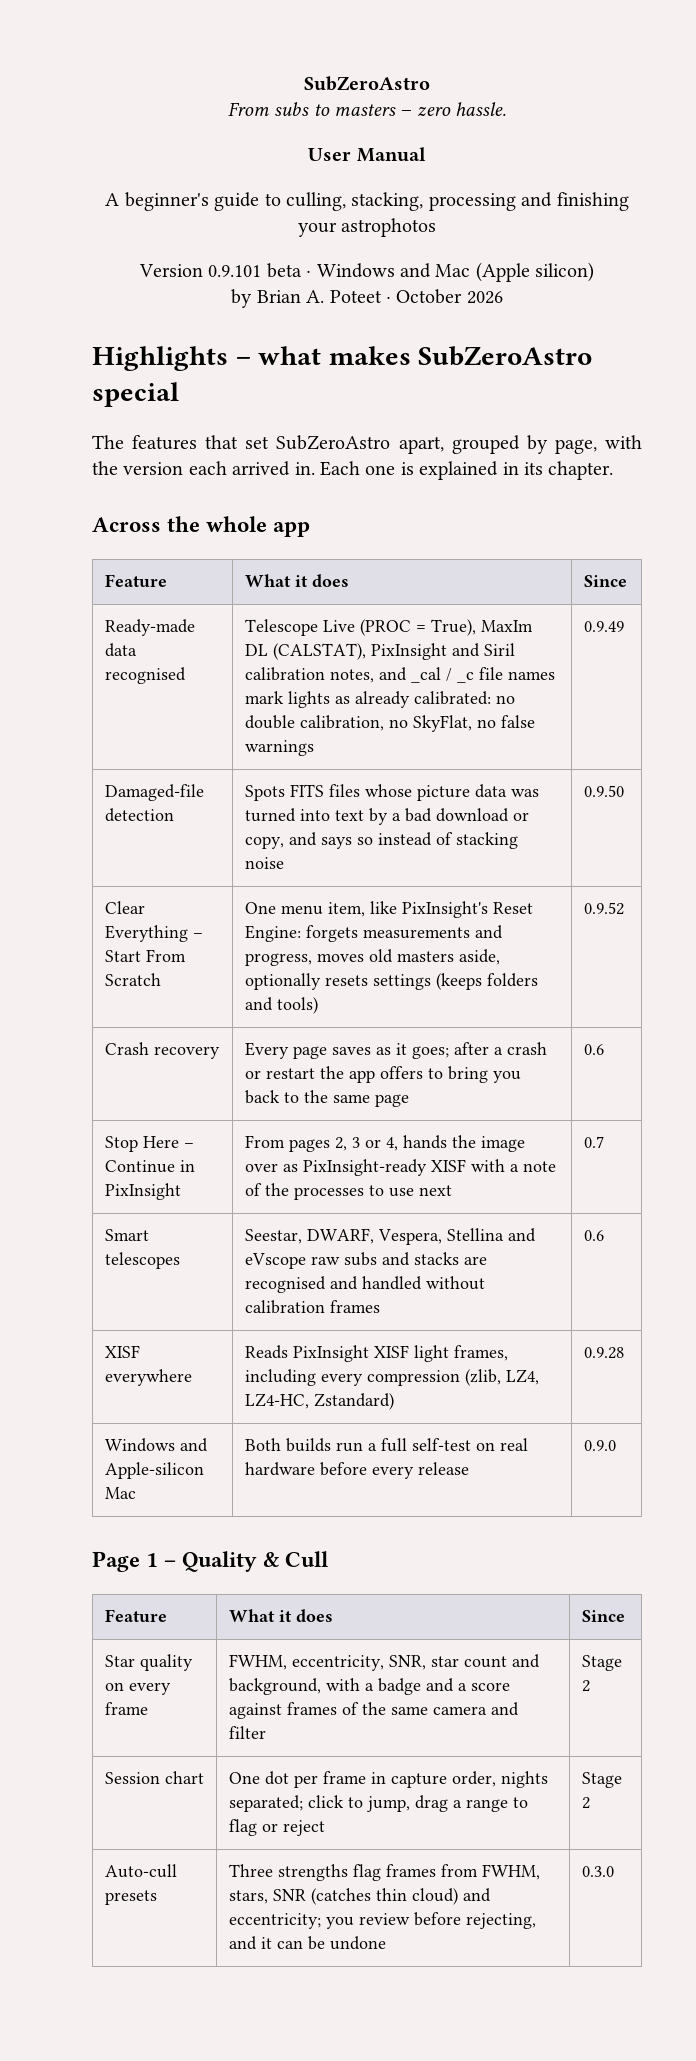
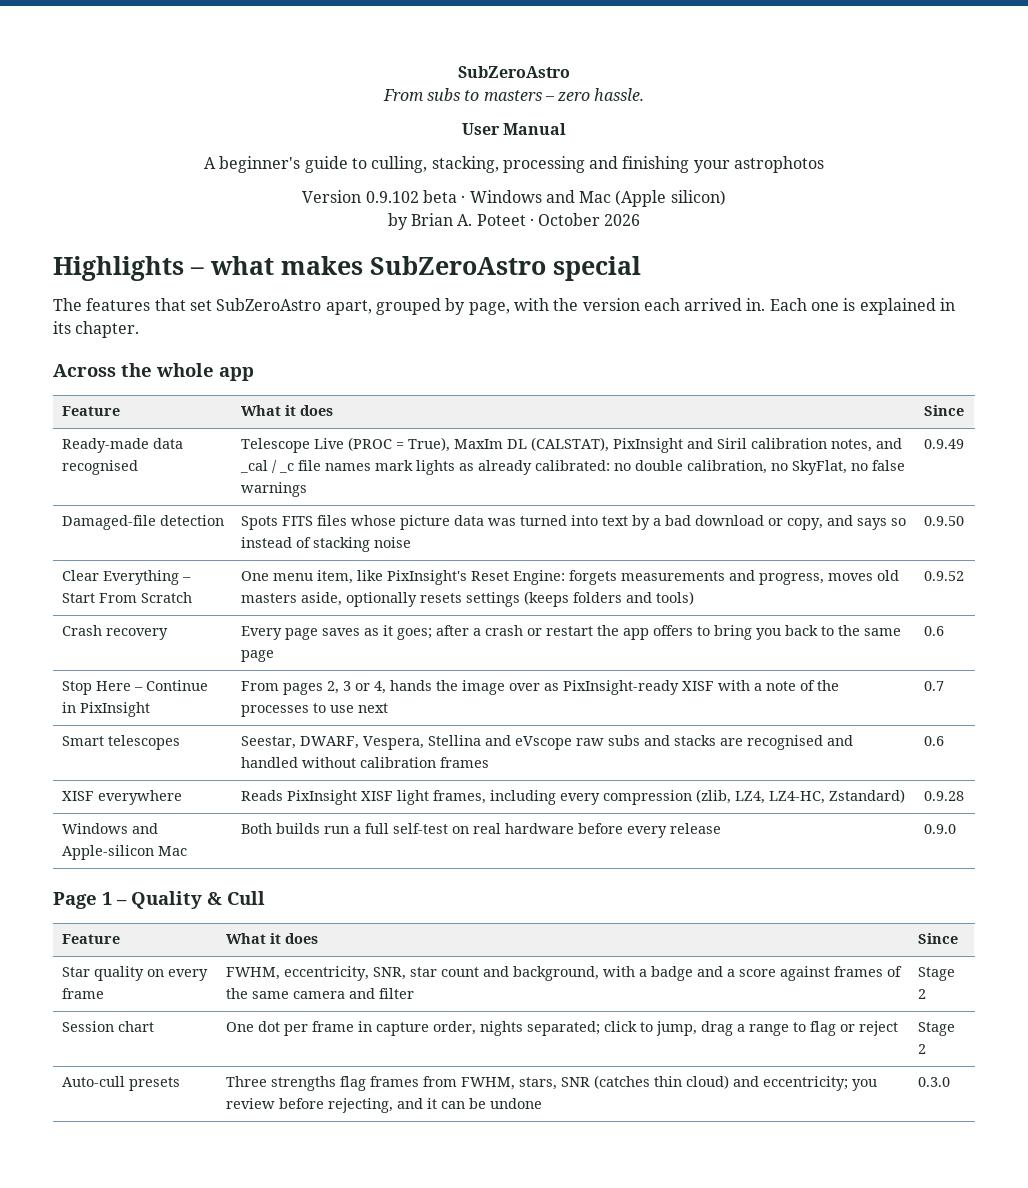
[208,265,262,277] 0.9.101 -> [365,191,419,203] 0.9.102

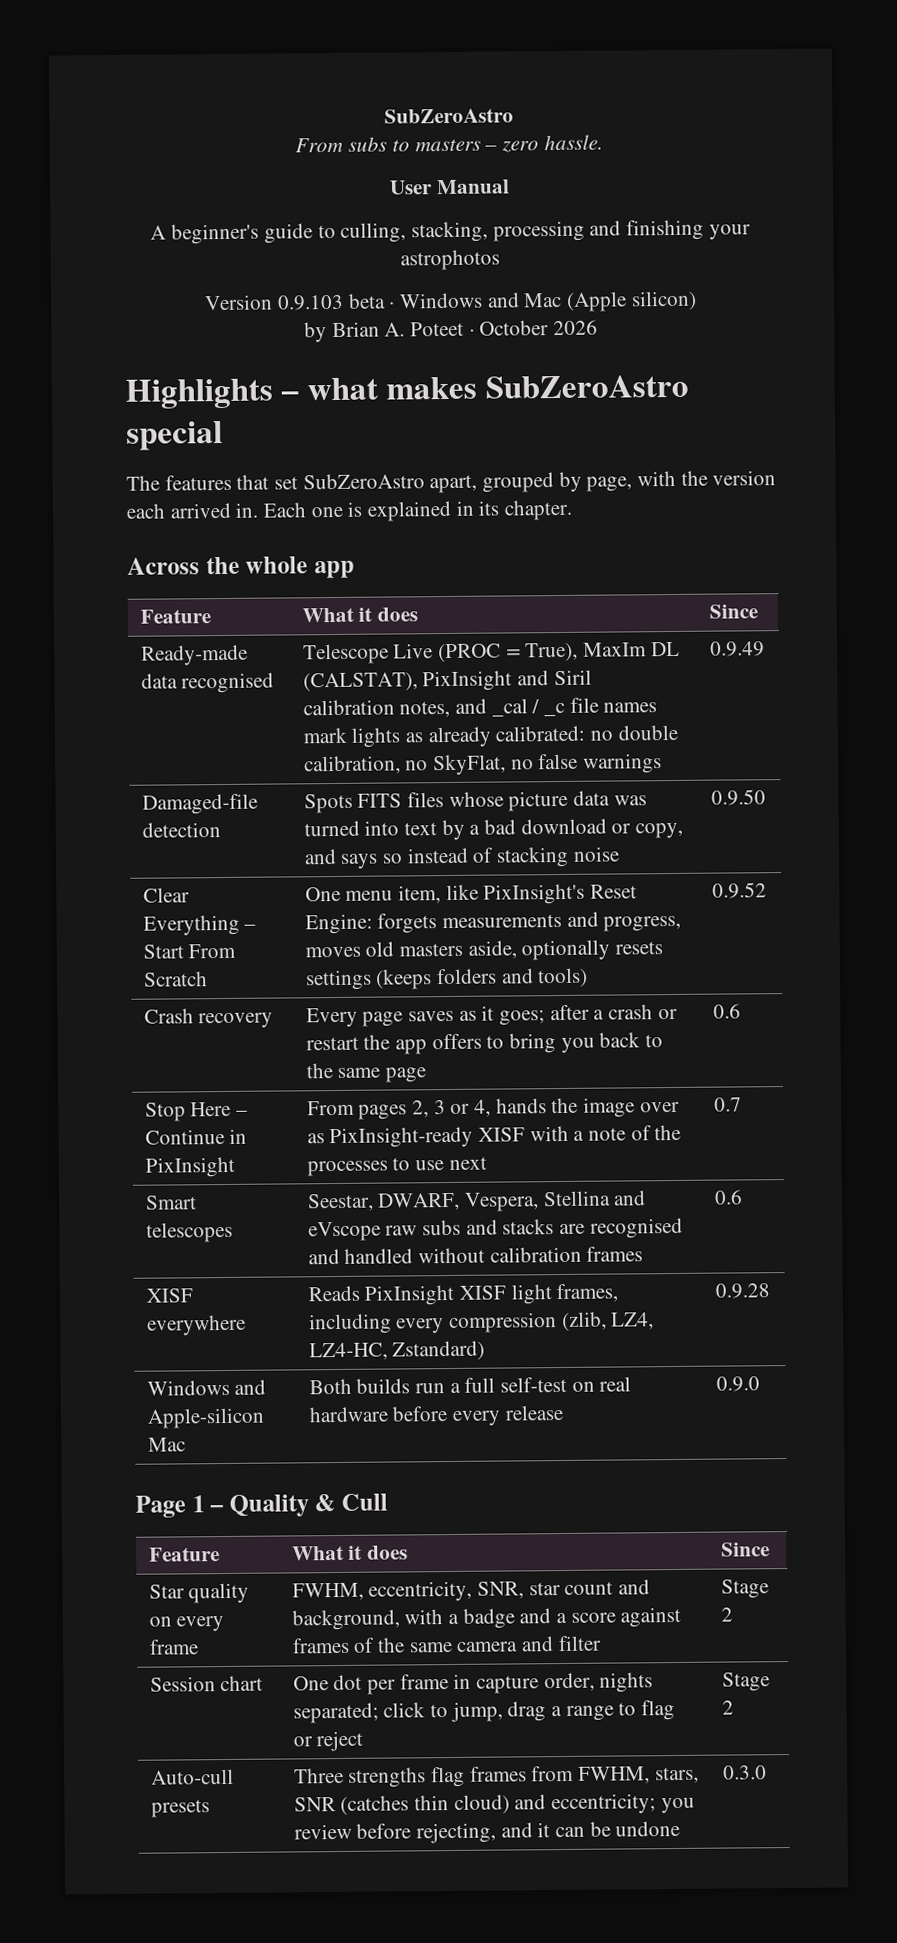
[365,191,419,203] 0.9.102 -> [276,294,344,311] 0.9.103

